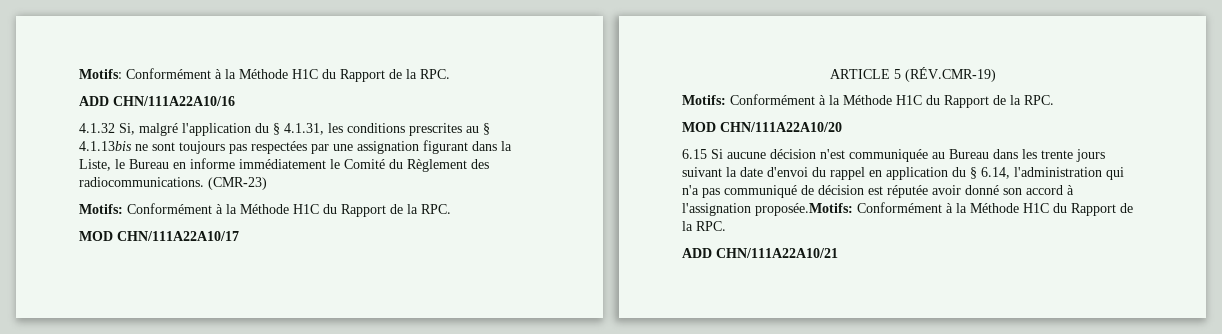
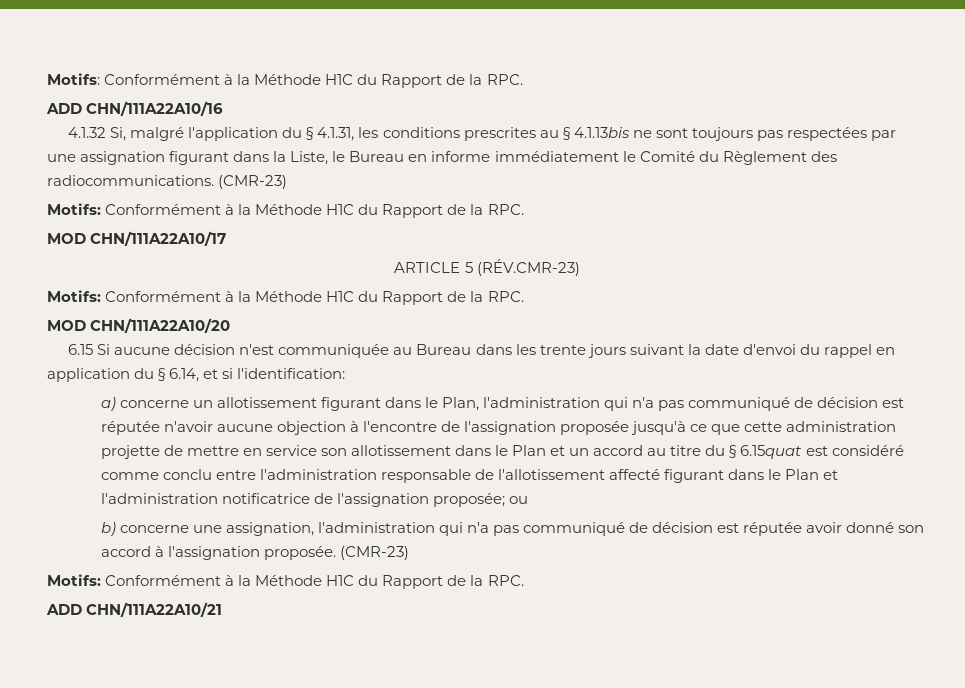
[904,67,996,82] (RÉV.CMR-19) -> [476,259,580,276] (RÉV.CMR-23)
(1010, 173) none -> [203,368,346,379] [100,397,905,411] [100,421,897,435] [100,445,904,459] [100,469,839,483] [100,493,528,507] [100,522,314,536] et si l'identification: // a) concerne un allotissement figurant dans le Plan, l'administration qui n'a pas communiqué de décision est réputée n'avoir aucune objection à l'encontre de l'assignation proposée jusqu'à ce que cette administration projette de mettre en service son allotissement dans le Plan et un accord au titre du § 6.15quat est considéré comme conclu entre l'administration responsable de l'allotissement affecté figurant dans le Plan et l'administration notificatrice de l'assignation proposée; ou // b) concerne une assignation,
[755,203,853,216] proposée.Motifs: -> [263,546,409,560] [47,574,101,586] proposée. (CMR-23) // Motifs:

